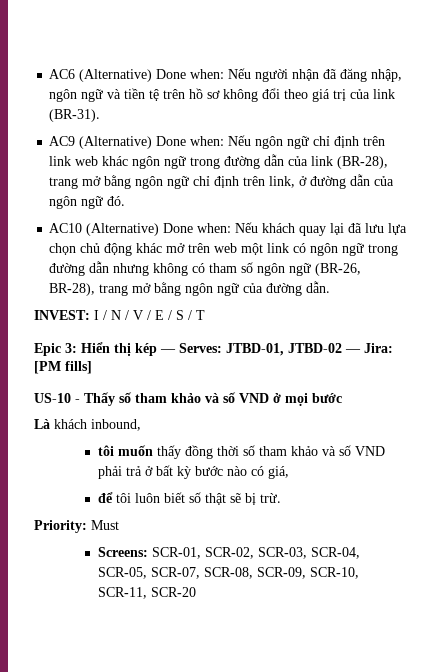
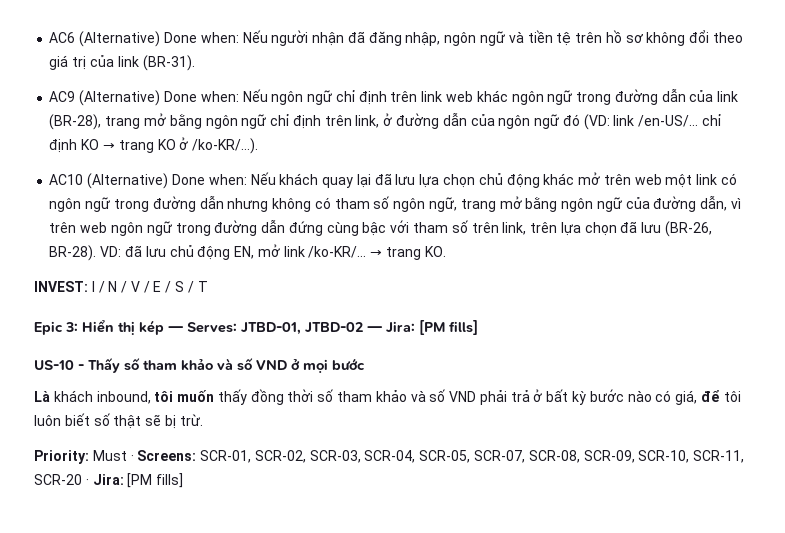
[107,196,126,206] đó. -> [562,114,721,130] [49,137,259,154] đó (VD: link /en-US/… chỉ định KO → trang KO ở /ko-KR/…).
[289,263,362,276] [49,283,96,296] ngữ (BR-26, BR-28), -> [428,197,457,212] ngữ,
[306,281,331,293] dẫn. -> [700,195,741,211] [49,219,712,237] [49,244,446,261] dẫn, vì trên web ngôn ngữ trong đường dẫn đứng cùng bậc với tham số trên link, trên lựa chọn đã lưu (BR-26, BR-28). VD: đã lưu chủ động EN, mở link /ko-KR/… → trang KO.
(141, 425) // -> (151, 397) none
(289, 472) // -> (698, 397) none
(119, 525) // -> [130,455,134,461] ·
(196, 592) none -> [85,473,184,488] · Jira: [PM fills]

